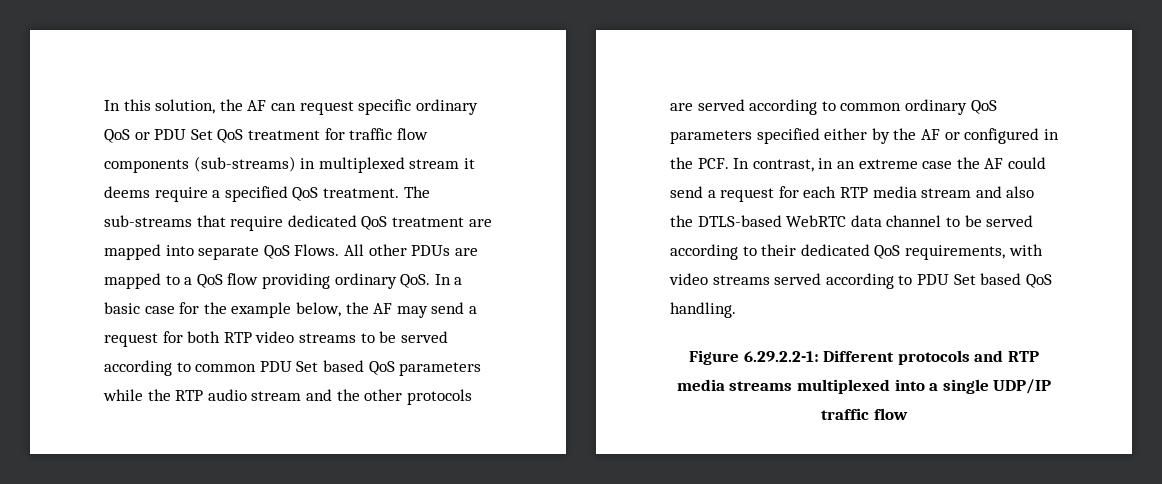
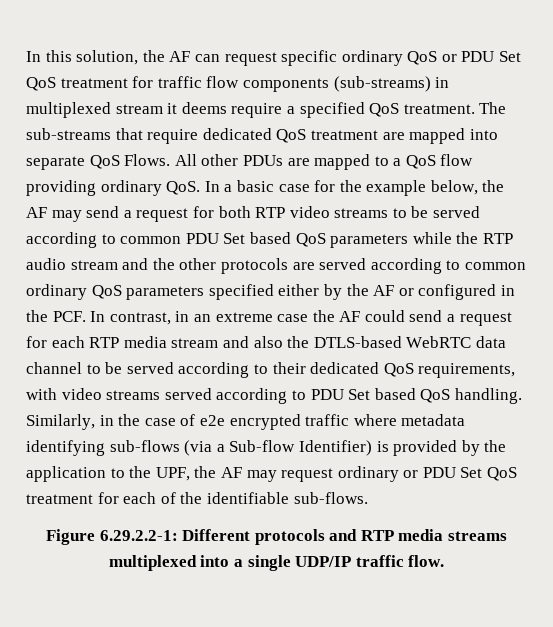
(736, 310) none -> [26,414,466,430] [26,440,507,456] [26,466,518,482] [26,492,368,504] Similarly, in the case of e2e encrypted traffic where metadata identifying sub-flows (via a Sub-flow Identifier) is provided by the application to the UPF, the AF may request ordinary or PDU Set QoS treatment for each of the identifiable sub-flows.
[873,408,908,420] flow -> [408,555,445,567] flow.

